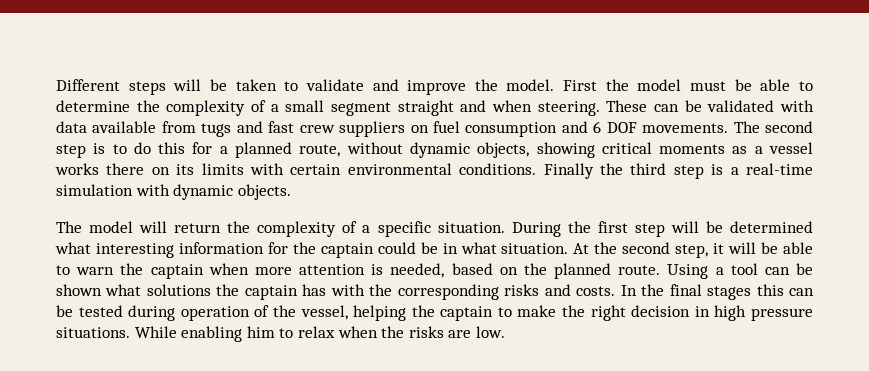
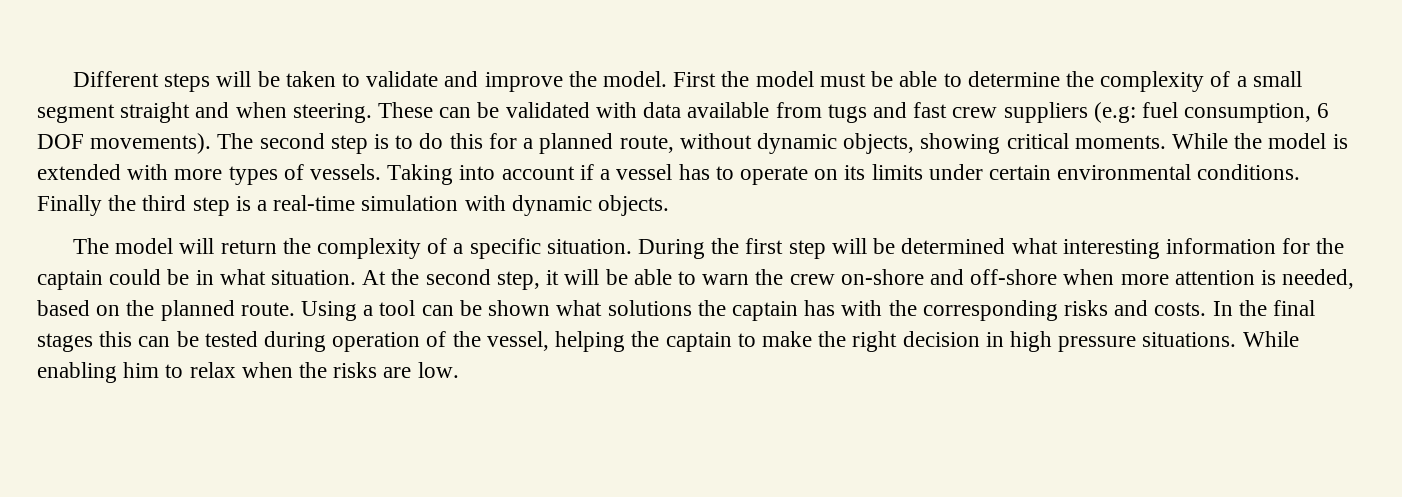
[410,121,588,137] on fuel consumption and -> [1093,102,1312,123] (e.g: fuel consumption,
[642,123,729,133] movements. -> [90,133,212,154] movements).
[659,142,813,154] [55,163,145,175] moments as a vessel works there -> [1074,133,1348,149] [37,164,808,185] moments. While the model is extended with more types of vessels. Taking into account if a vessel has to operate
[250,163,284,175] with -> [928,164,983,180] under
[150,264,204,279] captain -> [789,269,1058,285] crew on-shore and off-shore

